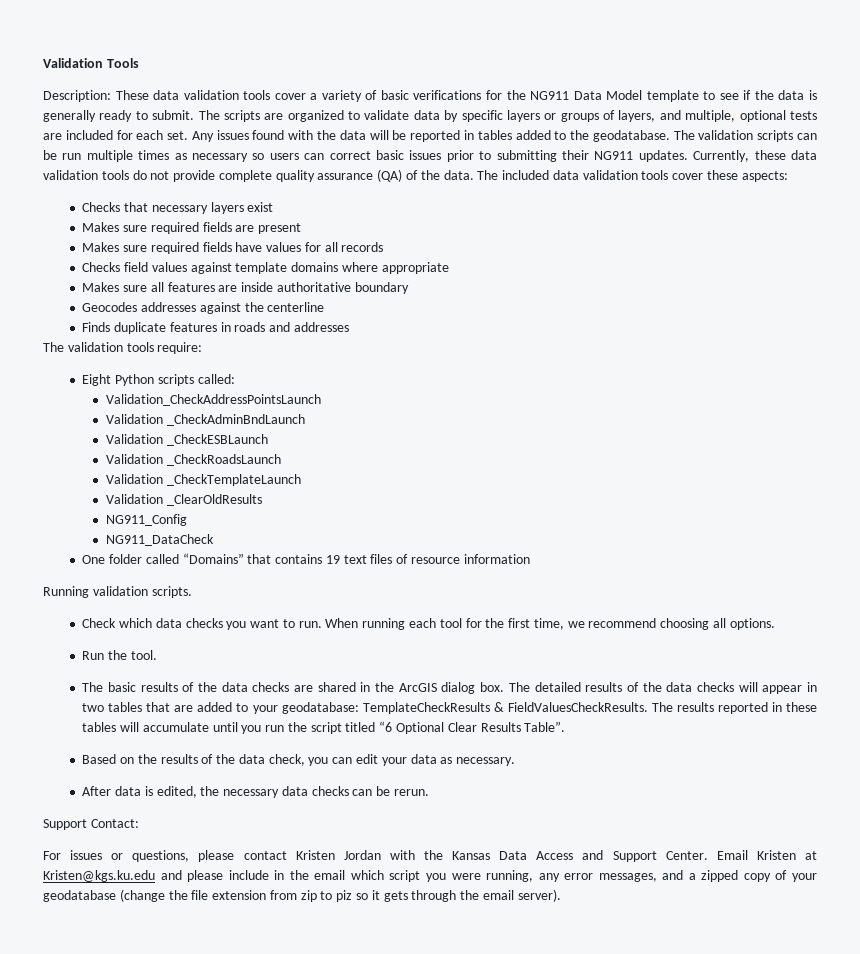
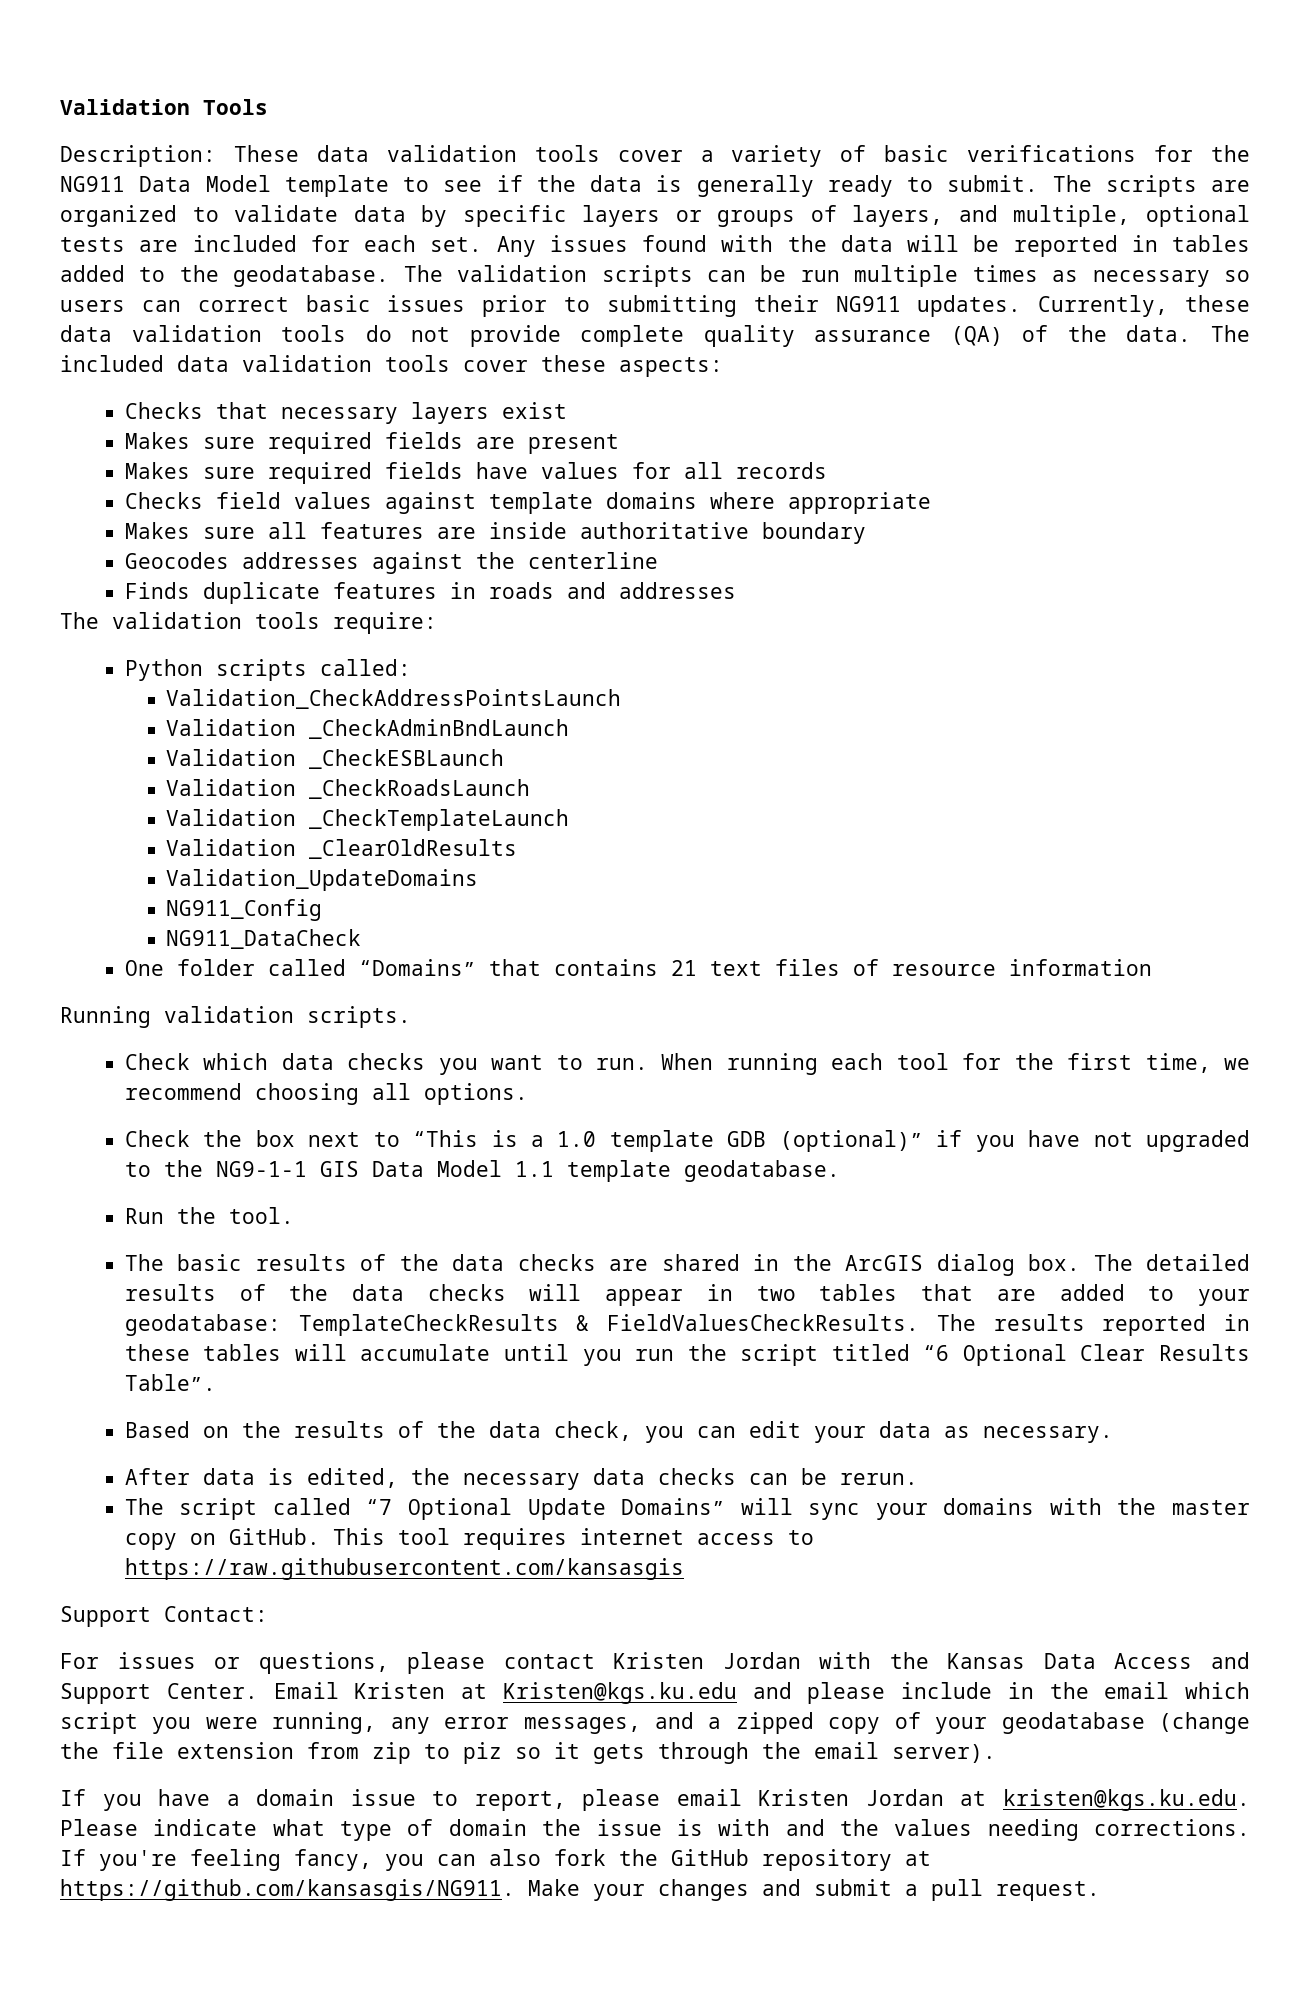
[82,374,112,386] Eight -> (437, 623) none
(262, 500) none -> [166,869,479,891] // Validation_UpdateDomains
[325,555,340,564] 19 -> [670,960,697,976] 21
(775, 624) none -> [124,1130,1250,1152] [124,1160,840,1182] // Check the box next to “This is a 1.0 template GDB (optional)” if you have not upgraded to the NG9-1-1 GIS Data Model 1.1 template geodatabase.
(430, 792) none -> [124,1498,1251,1520] [124,1528,814,1550] [124,1558,684,1580] // The script called “7 Optional Update Domains” will sync your domains with the master copy on GitHub. This tool requires internet access to https://raw.githubusercontent.com/kansasgis
(561, 895) none -> [60,1789,1250,1811] [60,1819,1251,1841] [60,1849,931,1871] [60,1879,1100,1901] // If you have a domain issue to report, please email Kristen Jordan at kristen@kgs.ku.edu. Please indicate what type of domain the issue is with and the values needing corrections. If you're feeling fancy, you can also fork the GitHub repository at https://github.com/kansasgis/NG911. Make your changes and submit a pull request.

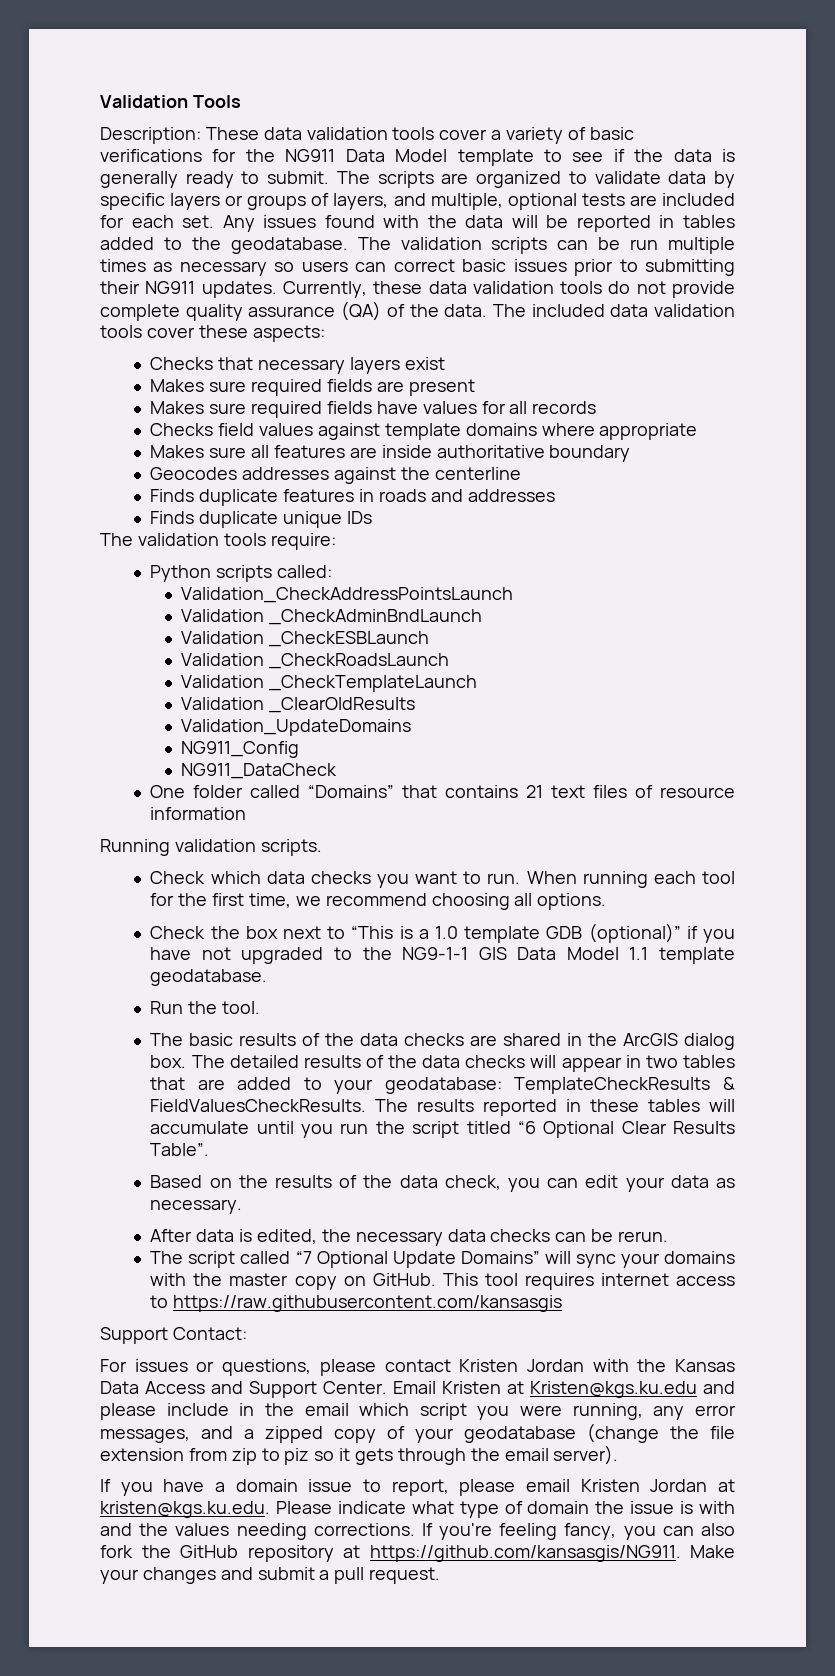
(736, 590) none -> [150,511,372,528] // Finds duplicate unique IDs

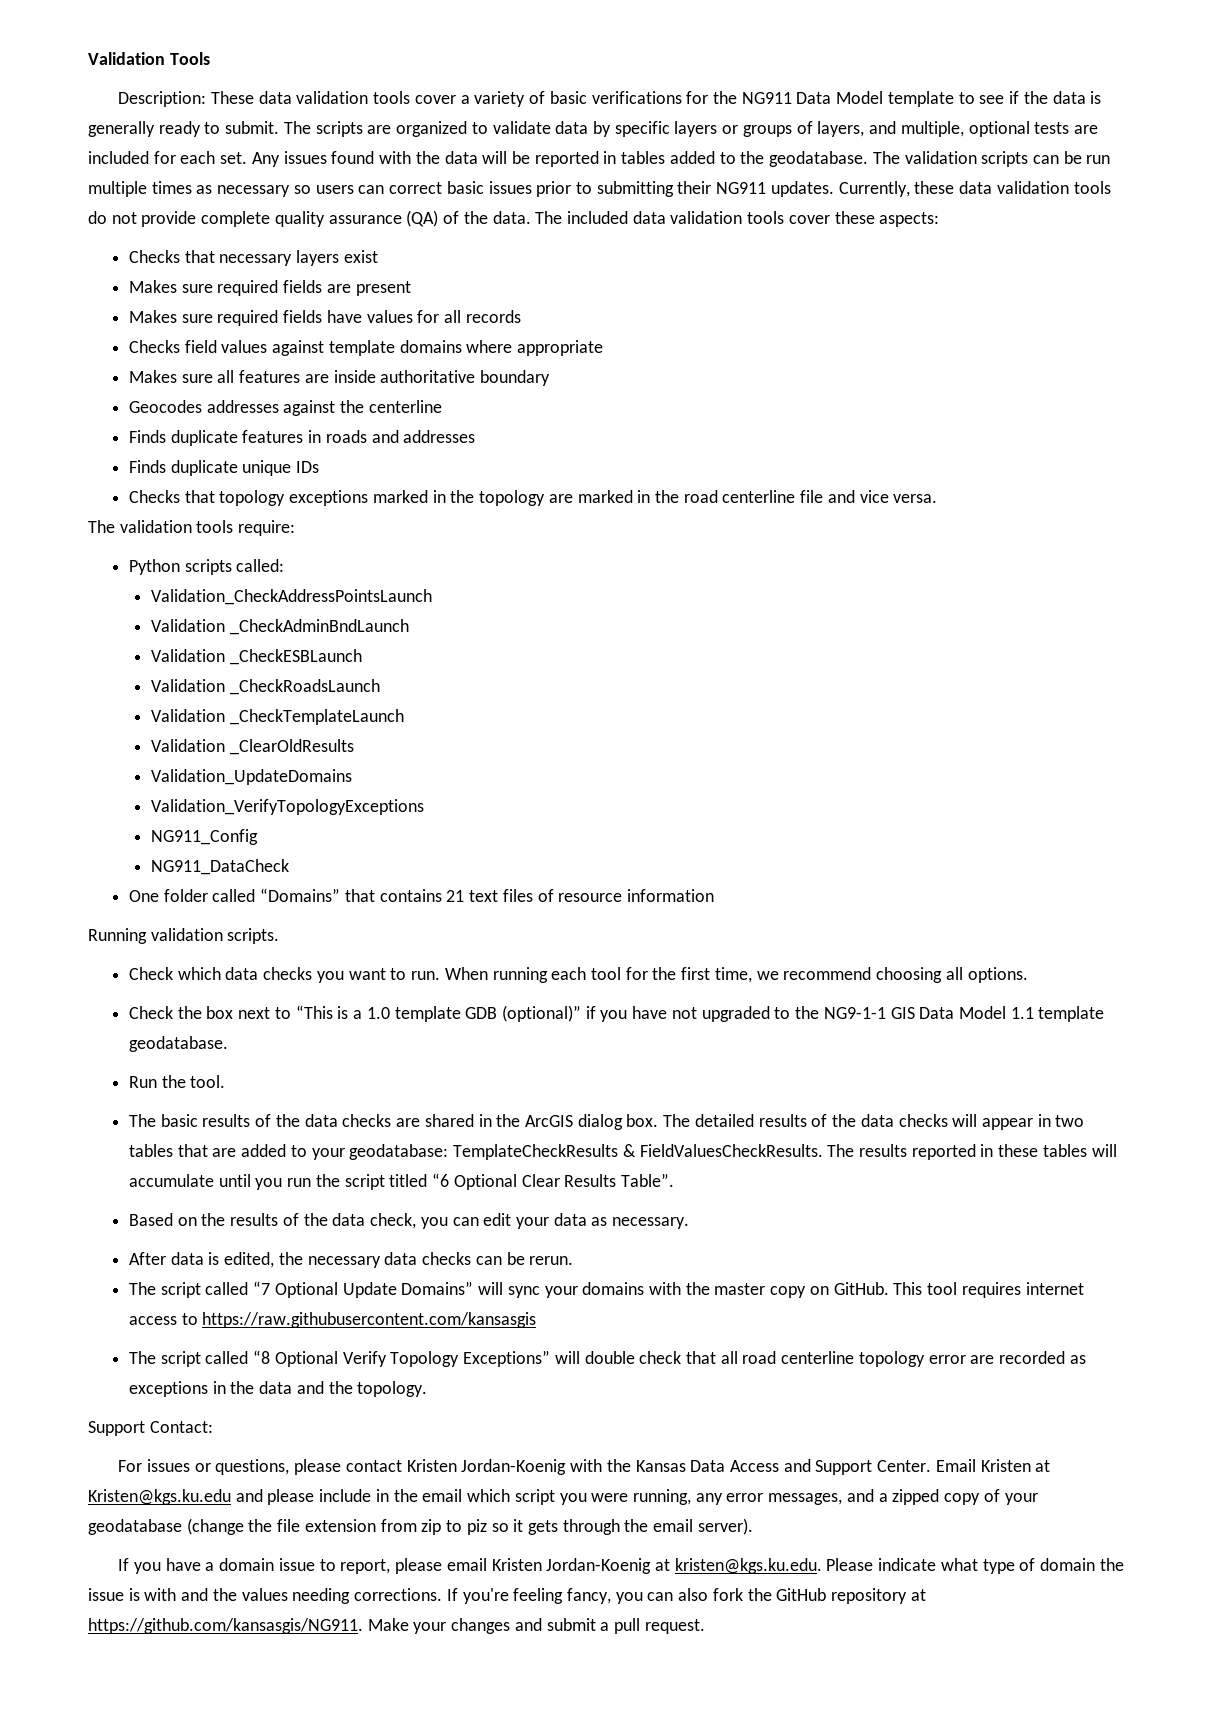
(372, 517) none -> [129,490,938,506] // Checks that topology exceptions marked in the topology are marked in the road centerline file and vice versa.
(411, 727) none -> [150,799,424,815] // Validation_VerifyTopologyExceptions
(563, 1303) none -> [129,1350,1086,1367] [129,1381,428,1397] // The script called “8 Optional Verify Topology Exceptions” will double check that all road centerline topology error are recorded as exceptions in the data and the topology.
[526,1359,584,1372] Jordan -> [461,1459,567,1475] Jordan-Koenig
[650,1479,708,1492] Jordan -> [546,1558,652,1574] Jordan-Koenig

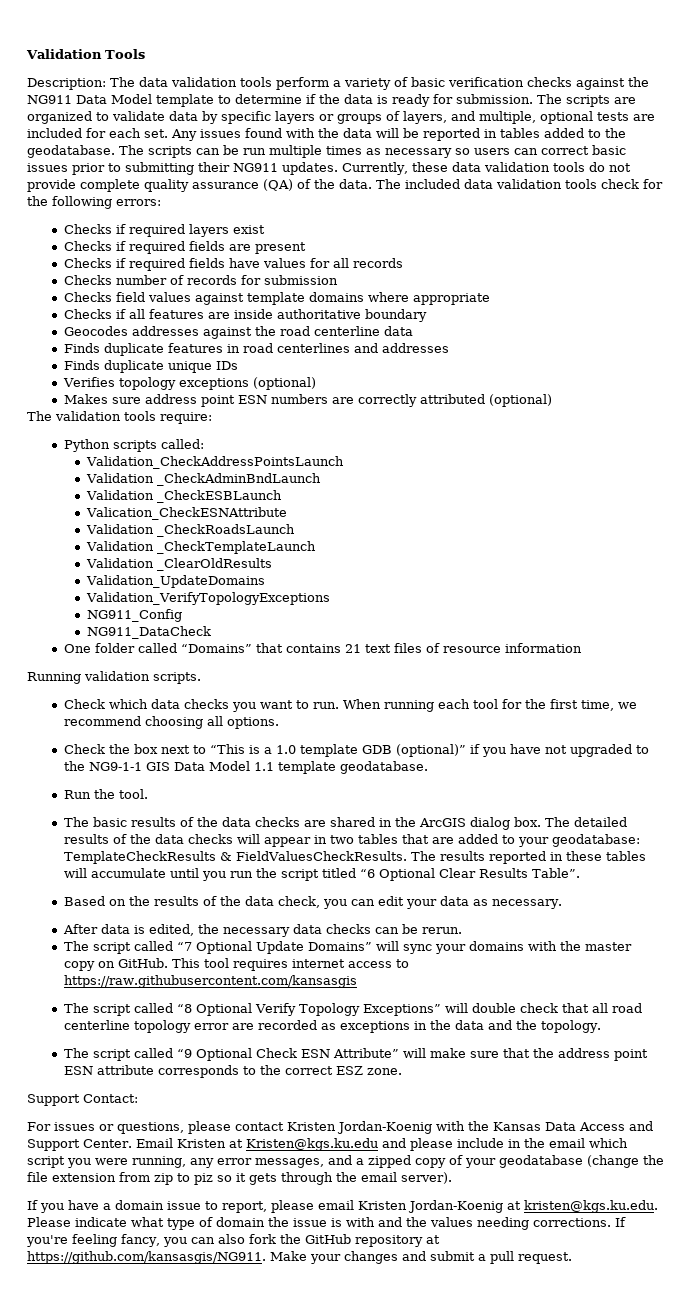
[210,91,456,104] These data validation tools cover -> [110,77,329,90] The data validation tools perform
[591,91,709,104] verifications for -> [448,77,625,90] verification checks against
[979,95,1005,104] see -> [235,94,302,104] determine
[88,121,280,137] generally ready to submit. -> [392,94,533,107] ready for submission.
[904,151,977,164] validation -> (144, 150) none
[788,211,940,227] [129,250,293,266] cover these aspects: // Checks that necessary -> [601,179,663,189] [27,196,161,209] [64,224,186,237] check for the following errors: // Checks if required
[129,280,213,293] Makes sure -> [64,241,127,251] Checks if
[129,310,213,323] Makes sure -> [64,258,127,268] Checks if
(521, 316) none -> [64,275,339,285] // Checks number of records for submission
[129,370,213,383] Makes sure -> [64,309,127,319] Checks if
[368,400,442,413] centerline -> [280,326,414,336] road centerline data
[325,430,367,443] roads -> [243,343,351,353] road centerlines
[129,490,938,506] Checks that topology exceptions marked in the topology are marked in the road centerline file and vice versa. -> [63,377,317,390] [64,394,553,407] Verifies topology exceptions (optional) // Makes sure address point ESN numbers are correctly attributed (optional)
(362, 657) none -> [86,507,288,520] // Valication_CheckESNAttribute
(428, 1389) none -> [64,1048,649,1061] [64,1065,403,1078] // The script called “9 Optional Check ESN Attribute” will make sure that the address point ESN attribute corresponds to the correct ESZ zone.

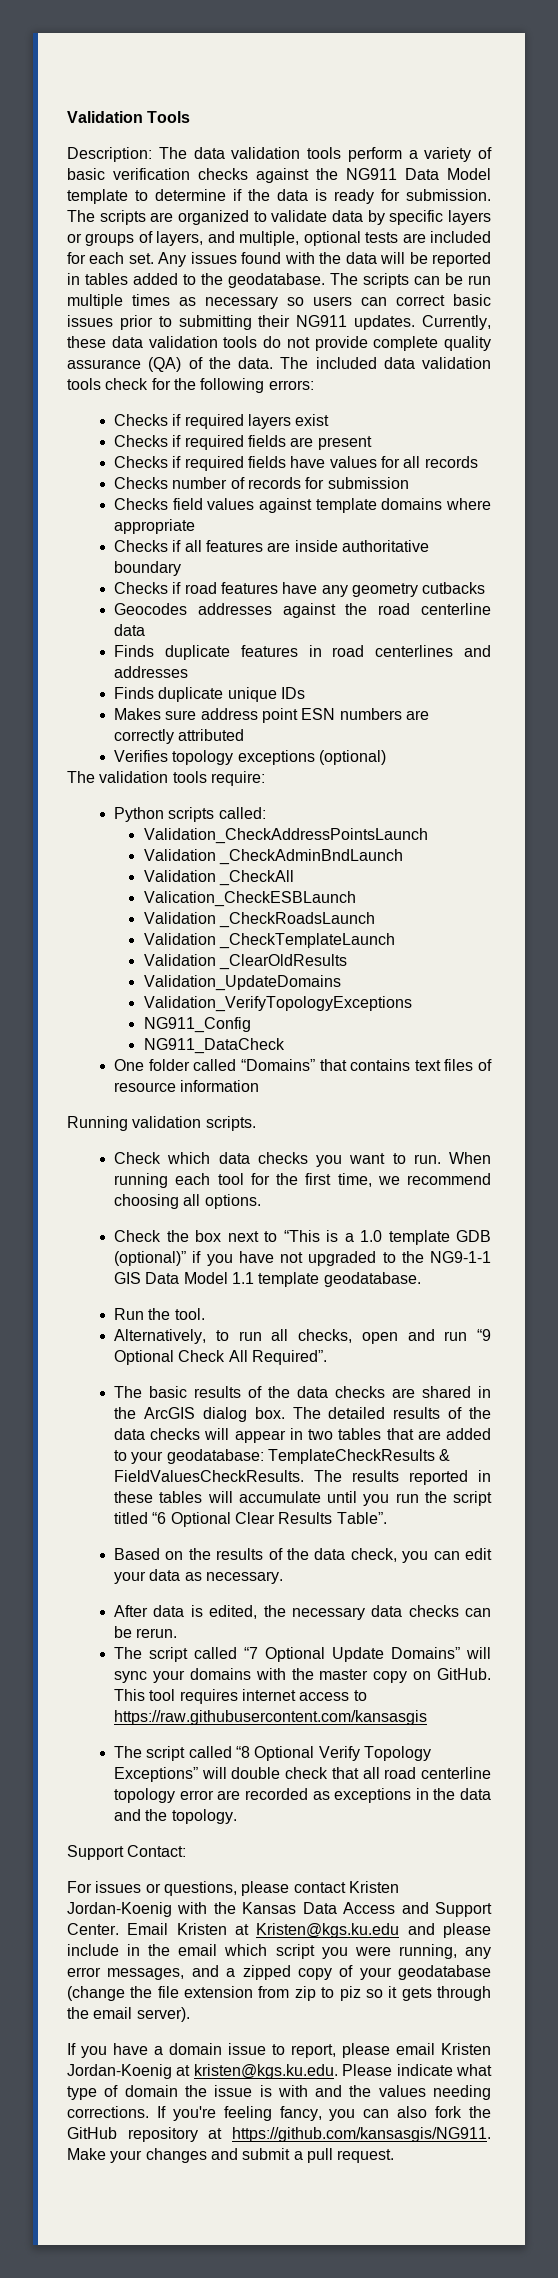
(428, 315) none -> [114,582,486,597] // Checks if road features have any geometry cutbacks
[63,377,317,390] // Verifies topology exceptions (optional) -> (306, 693) none
(486, 399) none -> [114,750,315,765] // Verifies topology exceptions
[157,490,283,503] [86,507,288,520] _CheckESBLaunch // Valication_CheckESNAttribute -> [218,870,294,886] [143,891,356,907] _CheckAll // Valication_CheckESBLaunch
[345,644,362,653] 21 -> (411, 1065) none
(149, 794) none -> [114,1329,492,1344] [114,1350,328,1365] // Alternatively, to run all checks, open and run “9 Optional Check All Required”.
[64,1048,649,1061] [64,1065,403,1078] // The script called “9 Optional Check ESN Attribute” will make sure that the address point ESN attribute corresponds to the correct ESZ zone. -> (237, 1816) none

